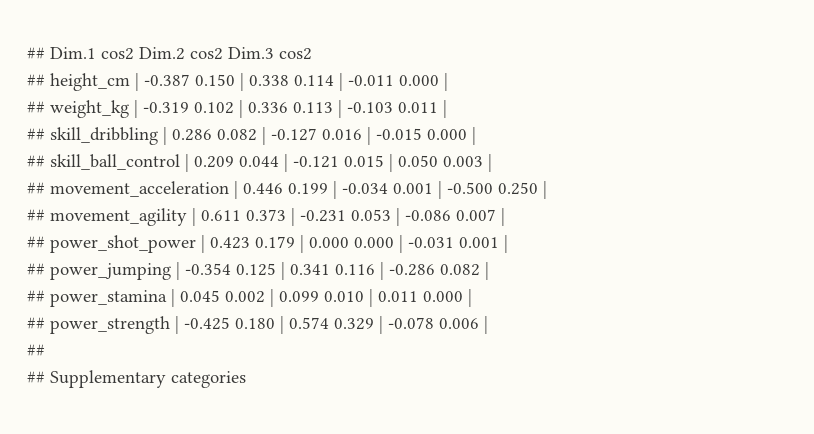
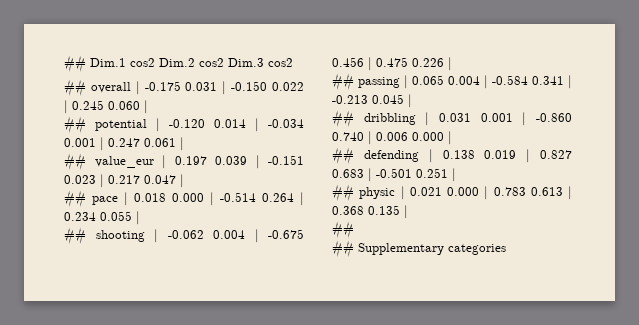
[50,73,448,91] [27,100,447,118] [27,127,476,145] [27,154,492,172] [27,181,547,199] [27,208,505,226] [27,235,508,253] [27,262,489,280] [27,289,472,307] [27,316,479,334] height_cm | -0.387 0.150 | 0.338 0.114 | -0.011 0.000 | // ## weight_kg | -0.319 0.102 | 0.336 0.113 | -0.103 0.011 | // ## skill_dribbling | 0.286 0.082 | -0.127 0.016 | -0.015 0.000 | // ## skill_ball_control | 0.209 0.044 | -0.121 0.015 | 0.050 0.003 | // ## movement_acceleration | 0.446 0.199 | -0.034 0.001 | -0.500 0.250 | // ## movement_agility | 0.611 0.373 | -0.231 0.053 | -0.086 0.007 | // ## power_shot_power | 0.423 0.179 | 0.000 0.000 | -0.031 0.001 | // ## power_jumping | -0.354 0.125 | 0.341 0.116 | -0.286 0.082 | // ## power_stamina | 0.045 0.002 | 0.099 0.010 | 0.011 0.000 | // ## power_strength | -0.425 0.180 | 0.574 0.329 | -0.078 0.006 -> [90,81,304,95] [64,100,148,114] [64,116,304,133] [64,137,184,151] [64,153,304,170] [64,174,184,188] [64,190,304,207] [64,211,140,225] [64,227,304,244] [332,57,452,71] [332,73,572,90] [332,94,412,108] [332,110,572,127] [332,131,452,145] [332,147,572,164] [332,168,456,182] [332,184,572,201] [332,205,400,215] overall | -0.175 0.031 | -0.150 0.022 | 0.245 0.060 | // ## potential | -0.120 0.014 | -0.034 0.001 | 0.247 0.061 | // ## value_eur | 0.197 0.039 | -0.151 0.023 | 0.217 0.047 | // ## pace | 0.018 0.000 | -0.514 0.264 | 0.234 0.055 | // ## shooting | -0.062 0.004 | -0.675 0.456 | 0.475 0.226 | // ## passing | 0.065 0.004 | -0.584 0.341 | -0.213 0.045 | // ## dribbling | 0.031 0.001 | -0.860 0.740 | 0.006 0.000 | // ## defending | 0.138 0.019 | 0.827 0.683 | -0.501 0.251 | // ## physic | 0.021 0.000 | 0.783 0.613 | 0.368 0.135

